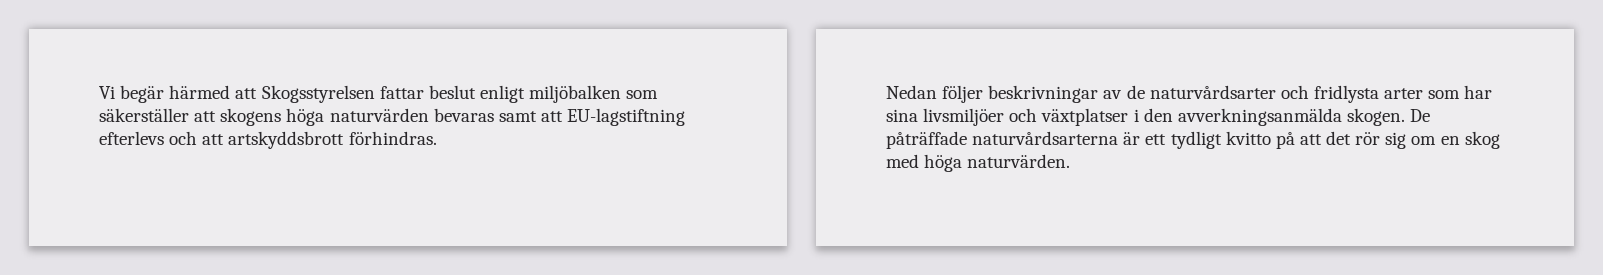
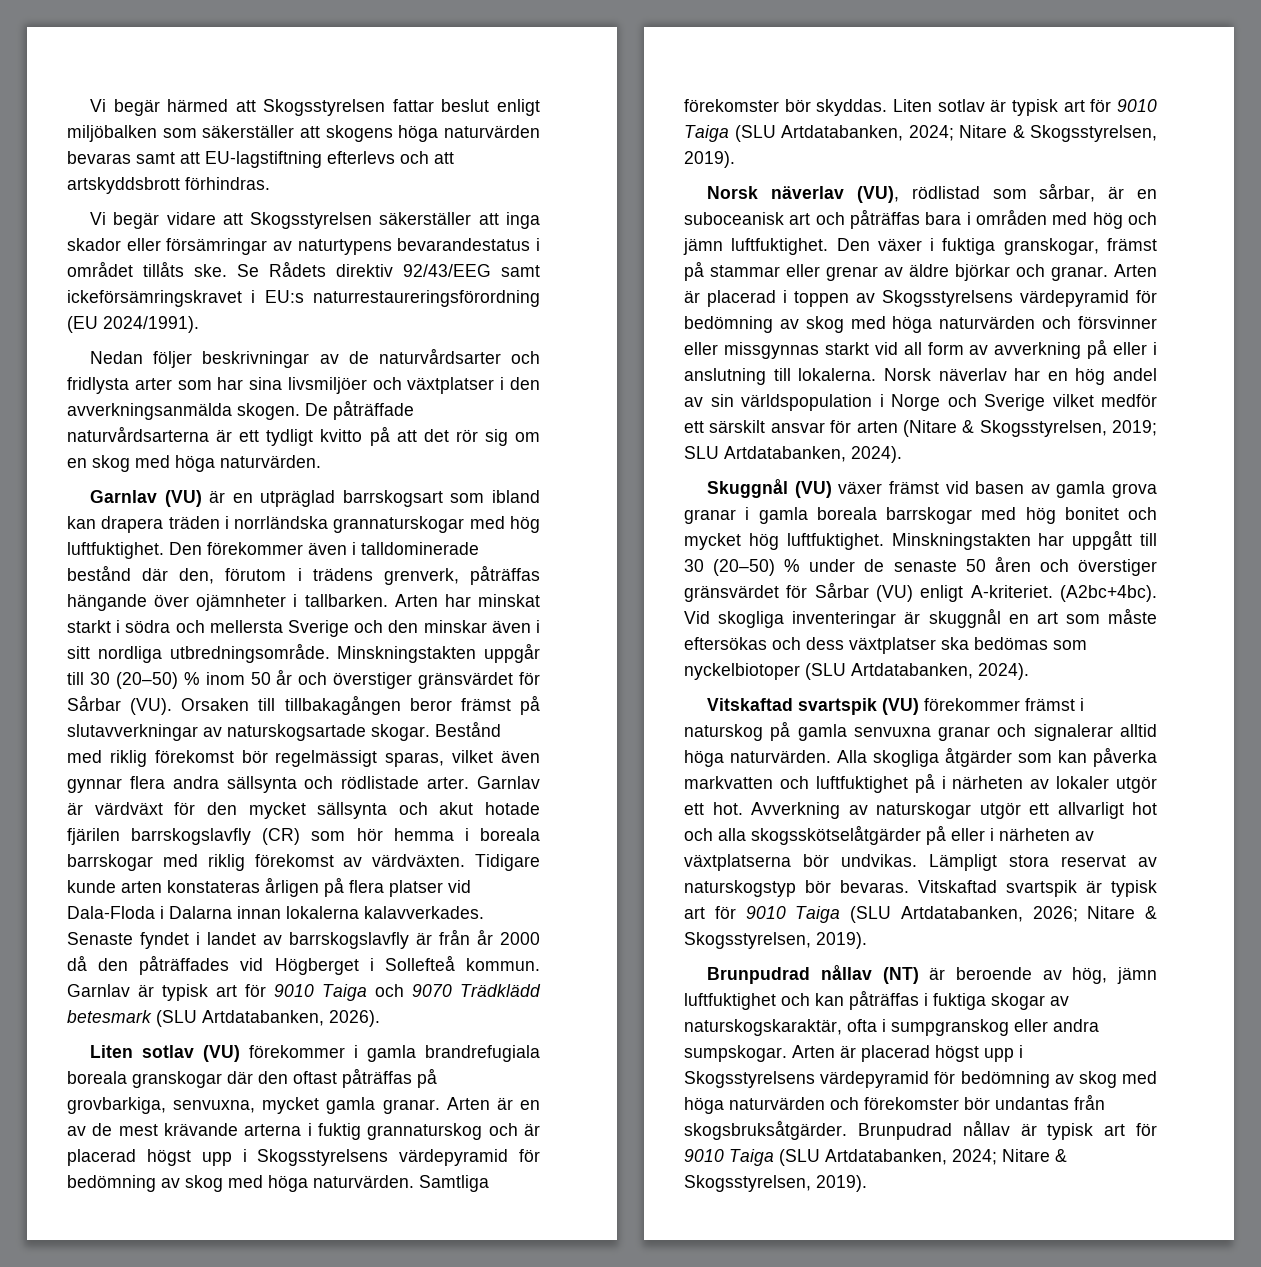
(437, 138) none -> [90,212,540,229] [67,238,540,255] [67,261,540,277] [67,290,540,307] [67,316,199,333] // Vi begär vidare att Skogsstyrelsen säkerställer att inga skador eller försämringar av naturtypens bevarandestatus i området tillåts ske. Se Rådets direktiv 92/43/EEG samt ickeförsämringskravet i EU:s naturrestaureringsförordning (EU 2024/1991).
(1071, 161) none -> [90,490,540,507] [67,516,540,533] [67,542,479,559] [67,565,540,585] [67,594,540,611] [67,620,540,637] [67,643,540,663] [67,669,540,689] [67,695,540,715] [67,721,501,741] [67,750,540,767] [67,776,540,793] [67,802,540,819] [67,828,541,845] [67,854,540,871] [67,877,471,897] [67,906,484,919] [67,929,540,949] [67,955,540,975] [67,984,541,1001] [67,1010,380,1027] [90,1045,540,1062] [67,1068,437,1088] [67,1097,541,1114] [67,1123,540,1140] [67,1149,540,1166] [67,1175,489,1192] [684,99,1157,116] [684,125,1157,142] [684,151,735,168] [707,183,1157,203] [684,209,1157,229] [683,238,1157,255] [684,261,1157,281] [684,290,1157,307] [684,316,1157,333] [684,339,1157,359] [684,368,1157,385] [684,394,1157,411] [684,420,1157,437] [684,446,902,463] [707,479,1157,498] [684,507,1157,524] [684,530,1157,550] [684,556,1157,576] [684,582,1157,602] [684,608,1157,628] [684,637,1087,654] [684,663,1029,680] [707,698,1085,715] [684,721,1157,741] [684,747,1157,767] [684,773,1157,793] [684,802,1157,819] [684,825,1094,845] [684,854,1157,871] [684,880,1157,897] [684,906,1157,923] [684,932,867,949] [707,965,1157,984] [684,990,1069,1010] [684,1019,1099,1036] [684,1045,1023,1062] [684,1071,1157,1088] [684,1094,1105,1114] [684,1120,1157,1140] [684,1149,1067,1166] [684,1175,867,1192] // Garnlav (VU) är en utpräglad barrskogsart som ibland kan drapera träden i norrländska grannaturskogar med hög luftfuktighet. Den förekommer även i talldominerade bestånd där den, förutom i trädens grenverk, påträffas hängande över ojämnheter i tallbarken. Arten har minskat starkt i södra och mellersta Sverige och den minskar även i sitt nordliga utbredningsområde. Minskningstakten uppgår till 30 (20–50) % inom 50 år och överstiger gränsvärdet för Sårbar (VU). Orsaken till tillbakagången beror främst på slutavverkningar av naturskogsartade skogar. Bestånd med riklig förekomst bör regelmässigt sparas, vilket även gynnar flera andra sällsynta och rödlistade arter. Garnlav är värdväxt för den mycket sällsynta och akut hotade fjärilen barrskogslavfly (CR) som hör hemma i boreala barrskogar med riklig förekomst av värdväxten. Tidigare kunde arten konstateras årligen på flera platser vid Dala-Floda i Dalarna innan lokalerna kalavverkades. Senaste fyndet i landet av barrskogslavfly är från år 2000 då den påträffades vid Högberget i Sollefteå kommun. Garnlav är typisk art för 9010 Taiga och 9070 Trädklädd betesmark (SLU Artdatabanken, 2026). // Liten sotlav (VU) förekommer i gamla brandrefugiala boreala granskogar där den oftast påträffas på grovbarkiga, senvuxna, mycket gamla granar. Arten är en av de mest krävande arterna i fuktig grannaturskog och är placerad högst upp i Skogsstyrelsens värdepyramid för bedömning av skog med höga naturvärden. Samtliga förekomster bör skyddas. Liten sotlav är typisk art för 9010 Taiga (SLU Artdatabanken, 2024; Nitare & Skogsstyrelsen, 2019). // Norsk näverlav (VU), rödlistad som sårbar, är en suboceanisk art och påträffas bara i områden med hög och jämn luftfuktighet. Den växer i fuktiga granskogar, främst på stammar eller grenar av äldre björkar och granar. Arten är placerad i toppen av Skogsstyrelsens värdepyramid för bedömning av skog med höga naturvärden och försvinner eller missgynnas starkt vid all form av avverkning på eller i anslutning till lokalerna. Norsk näverlav har en hög andel av sin världspopulation i Norge och Sverige vilket medför ett särskilt ansvar för arten (Nitare & Skogsstyrelsen, 2019; SLU Artdatabanken, 2024). // Skuggnål (VU) växer främst vid basen av gamla grova granar i gamla boreala barrskogar med hög bonitet och mycket hög luftfuktighet. Minskningstakten har uppgått till 30 (20–50) % under de senaste 50 åren och överstiger gränsvärdet för Sårbar (VU) enligt A-kriteriet. (A2bc+4bc). Vid skogliga inventeringar är skuggnål en art som måste eftersökas och dess växtplatser ska bedömas som nyckelbiotoper (SLU Artdatabanken, 2024). // Vitskaftad svartspik (VU) förekommer främst i naturskog på gamla senvuxna granar och signalerar alltid höga naturvärden. Alla skogliga åtgärder som kan påverka markvatten och luftfuktighet på i närheten av lokaler utgör ett hot. Avverkning av naturskogar utgör ett allvarligt hot och alla skogsskötselåtgärder på eller i närheten av växtplatserna bör undvikas. Lämpligt stora reservat av naturskogstyp bör bevaras. Vitskaftad svartspik är typisk art för 9010 Taiga (SLU Artdatabanken, 2026; Nitare & Skogsstyrelsen, 2019). // Brunpudrad nållav (NT) är beroende av hög, jämn luftfuktighet och kan påträffas i fuktiga skogar av naturskogskaraktär, ofta i sumpgranskog eller andra sumpskogar. Arten är placerad högst upp i Skogsstyrelsens värdepyramid för bedömning av skog med höga naturvärden och förekomster bör undantas från skogsbruksåtgärder. Brunpudrad nållav är typisk art för 9010 Taiga (SLU Artdatabanken, 2024; Nitare & Skogsstyrelsen, 2019).

